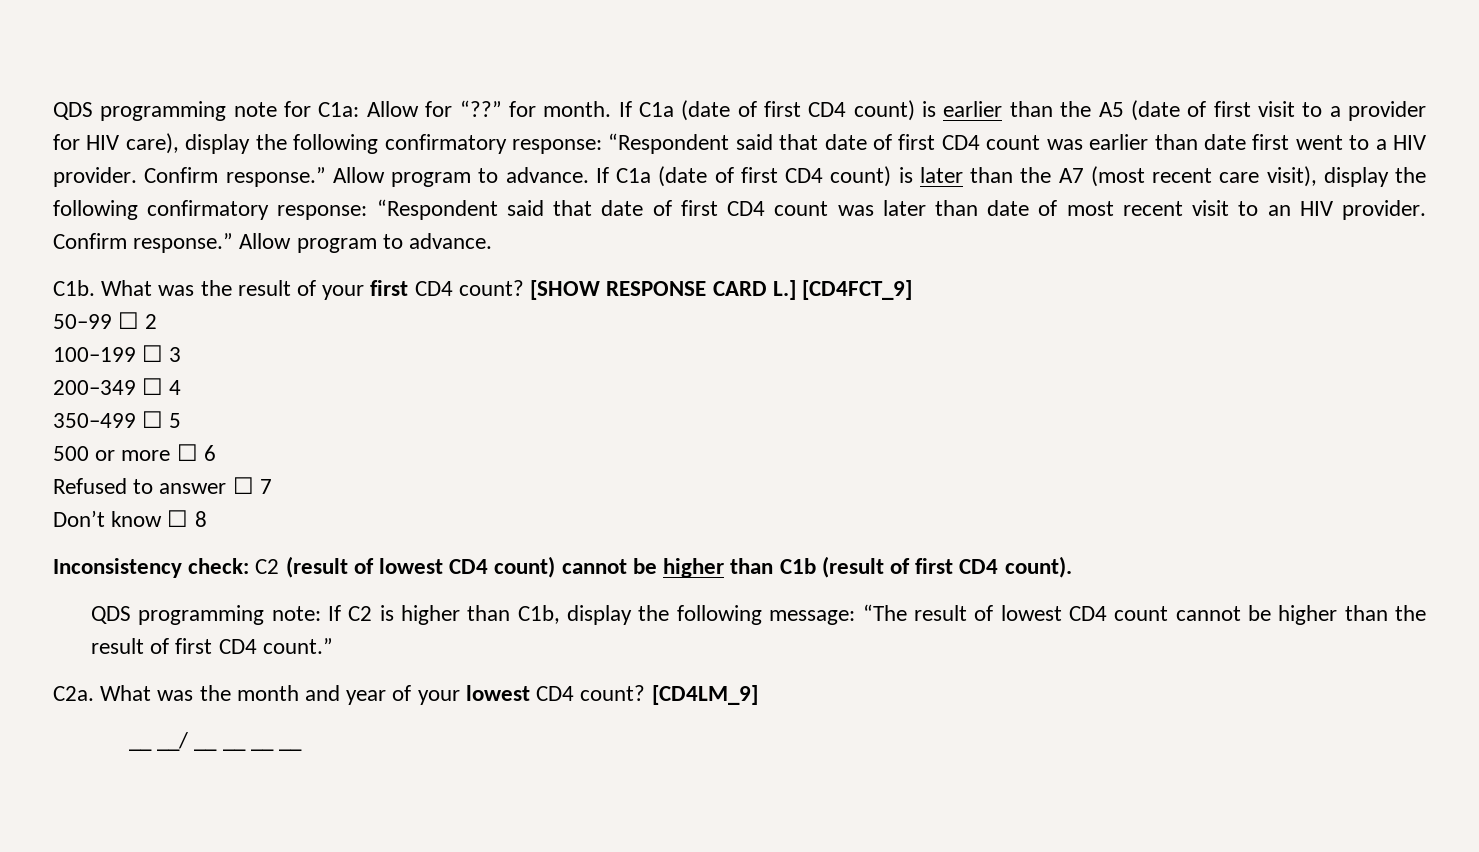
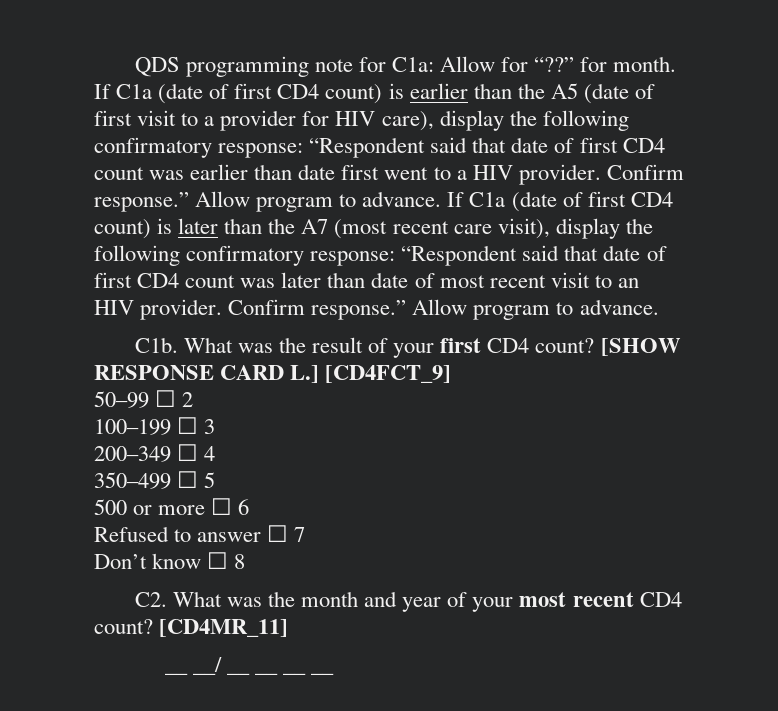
[53,556,1072,578] [90,604,1426,625] [90,638,333,654] [53,686,94,701] Inconsistency check: C2 (result of lowest CD4 count) cannot be higher than C1b (result of first CD4 count). // QDS programming note: If C2 is higher than C1b, display the following message: “The result of lowest CD4 count cannot be higher than the result of first CD4 count.” // C2a. -> [134,592,167,607] C2.
[465,685,758,705] lowest CD4 count? [CD4LM_9] -> [519,592,682,607] [94,619,289,637] most recent CD4 count? [CD4MR_11]

